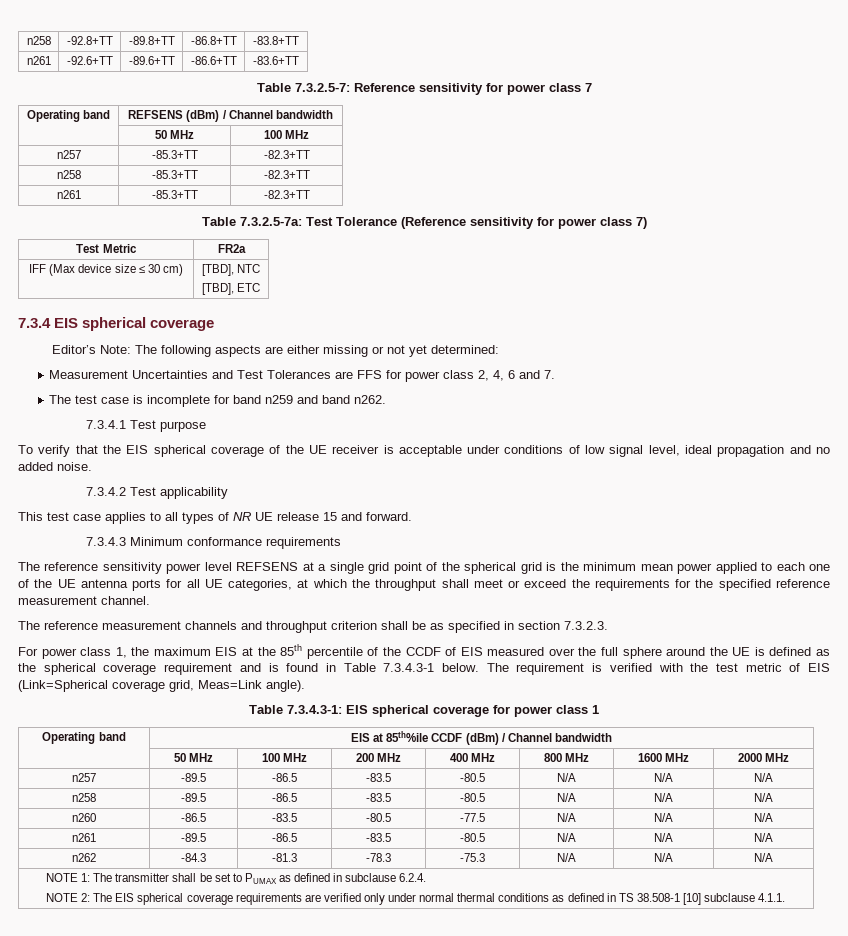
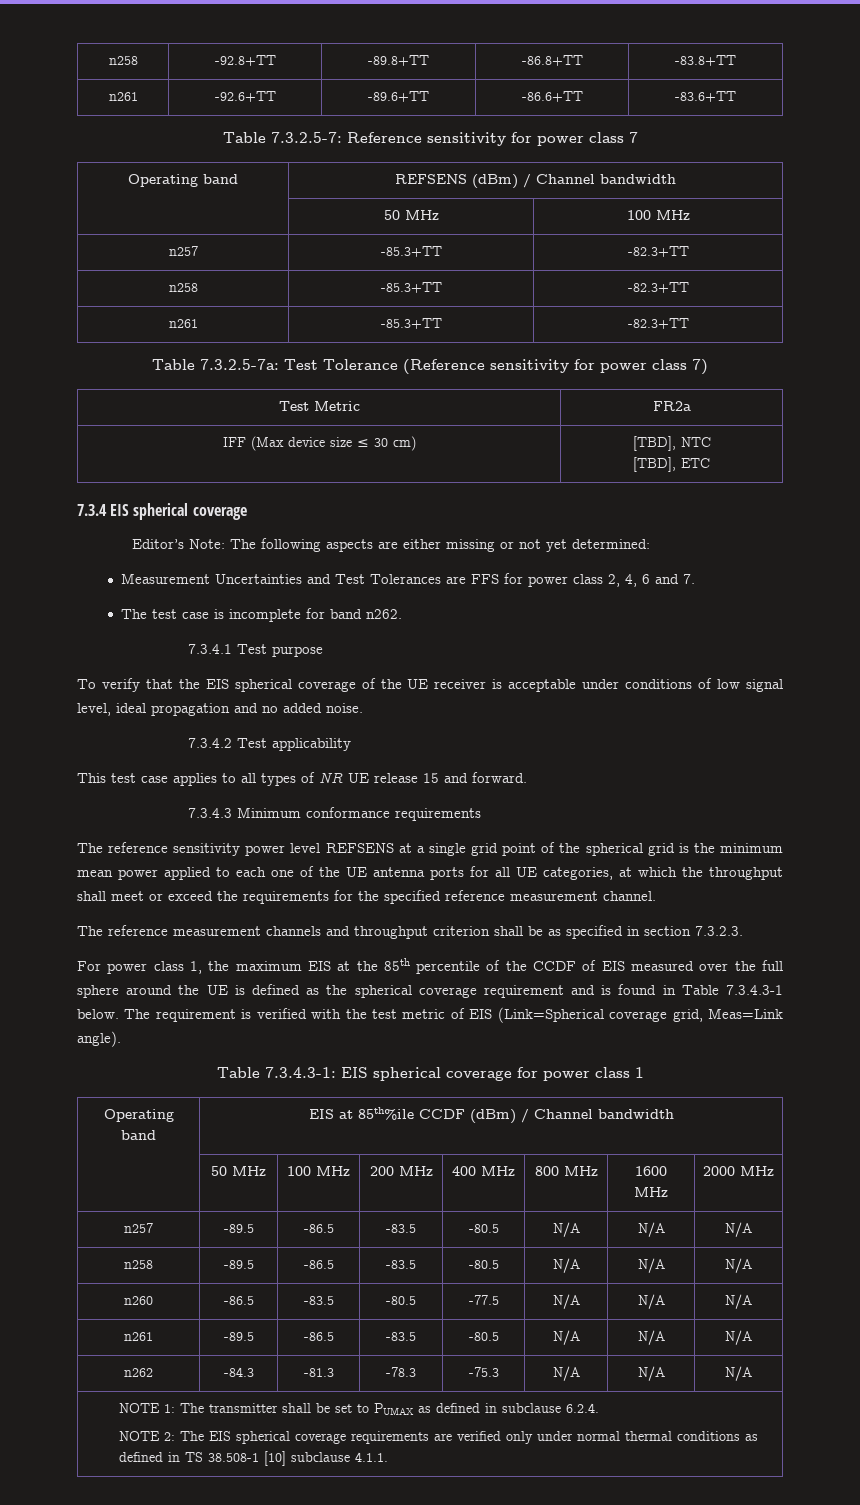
[265,395,351,404] n259 and band -> (363, 614) none

